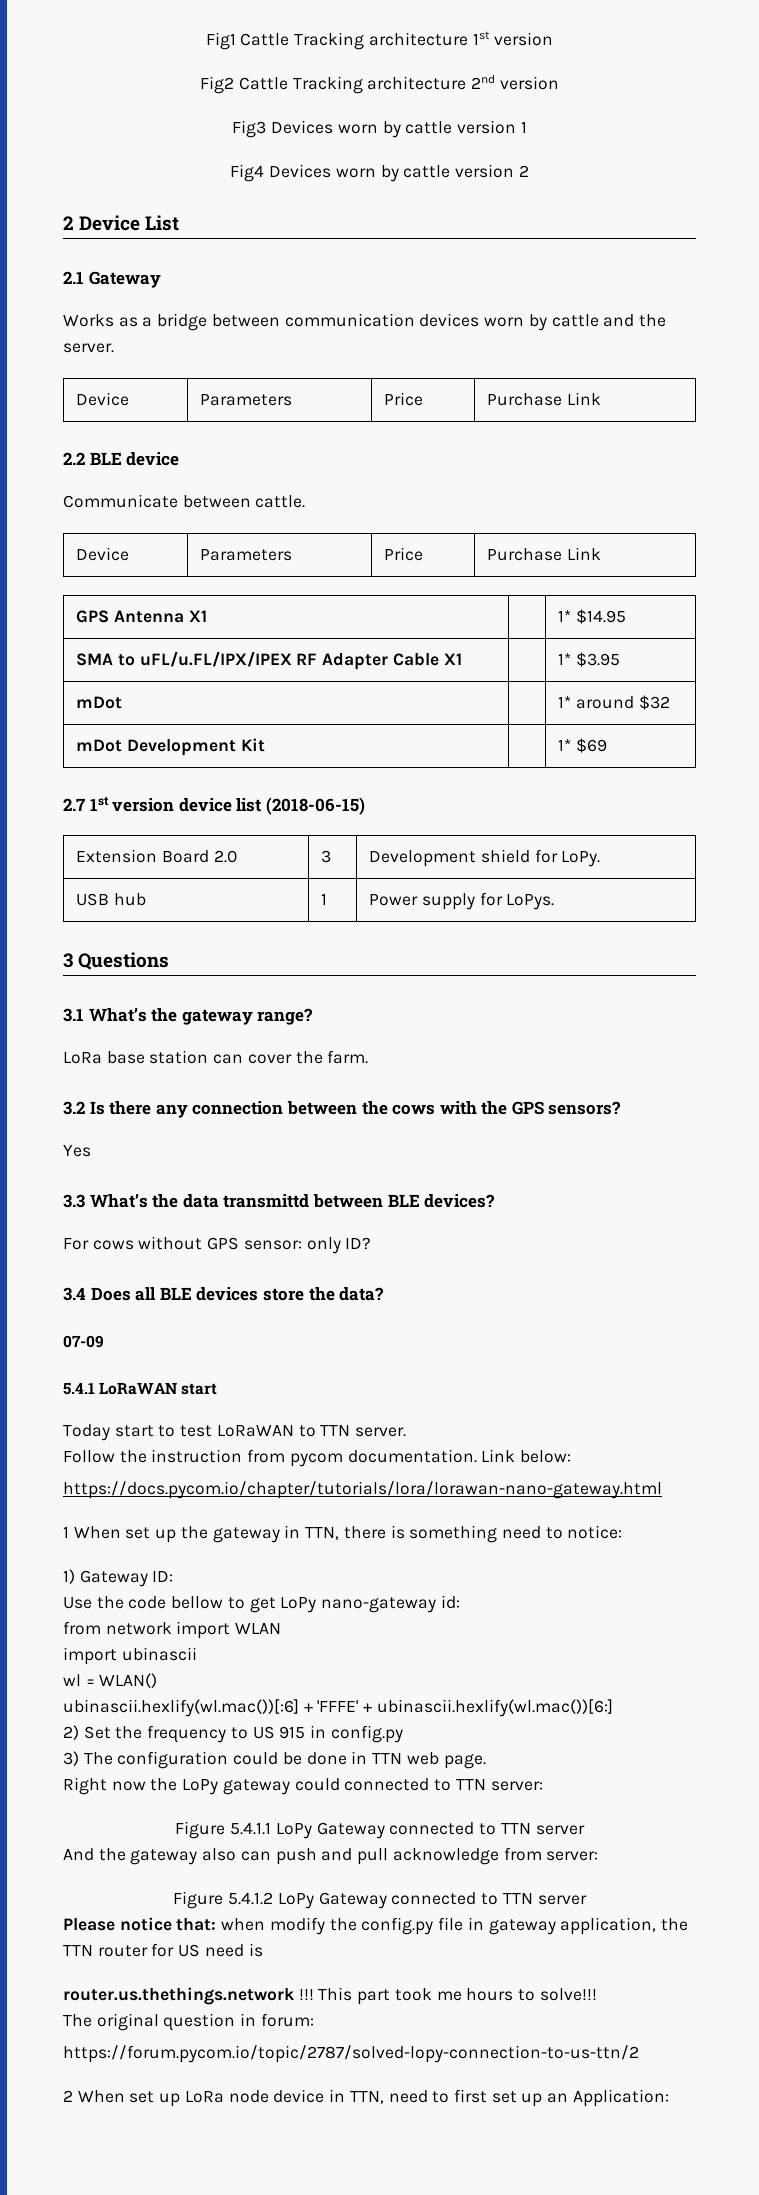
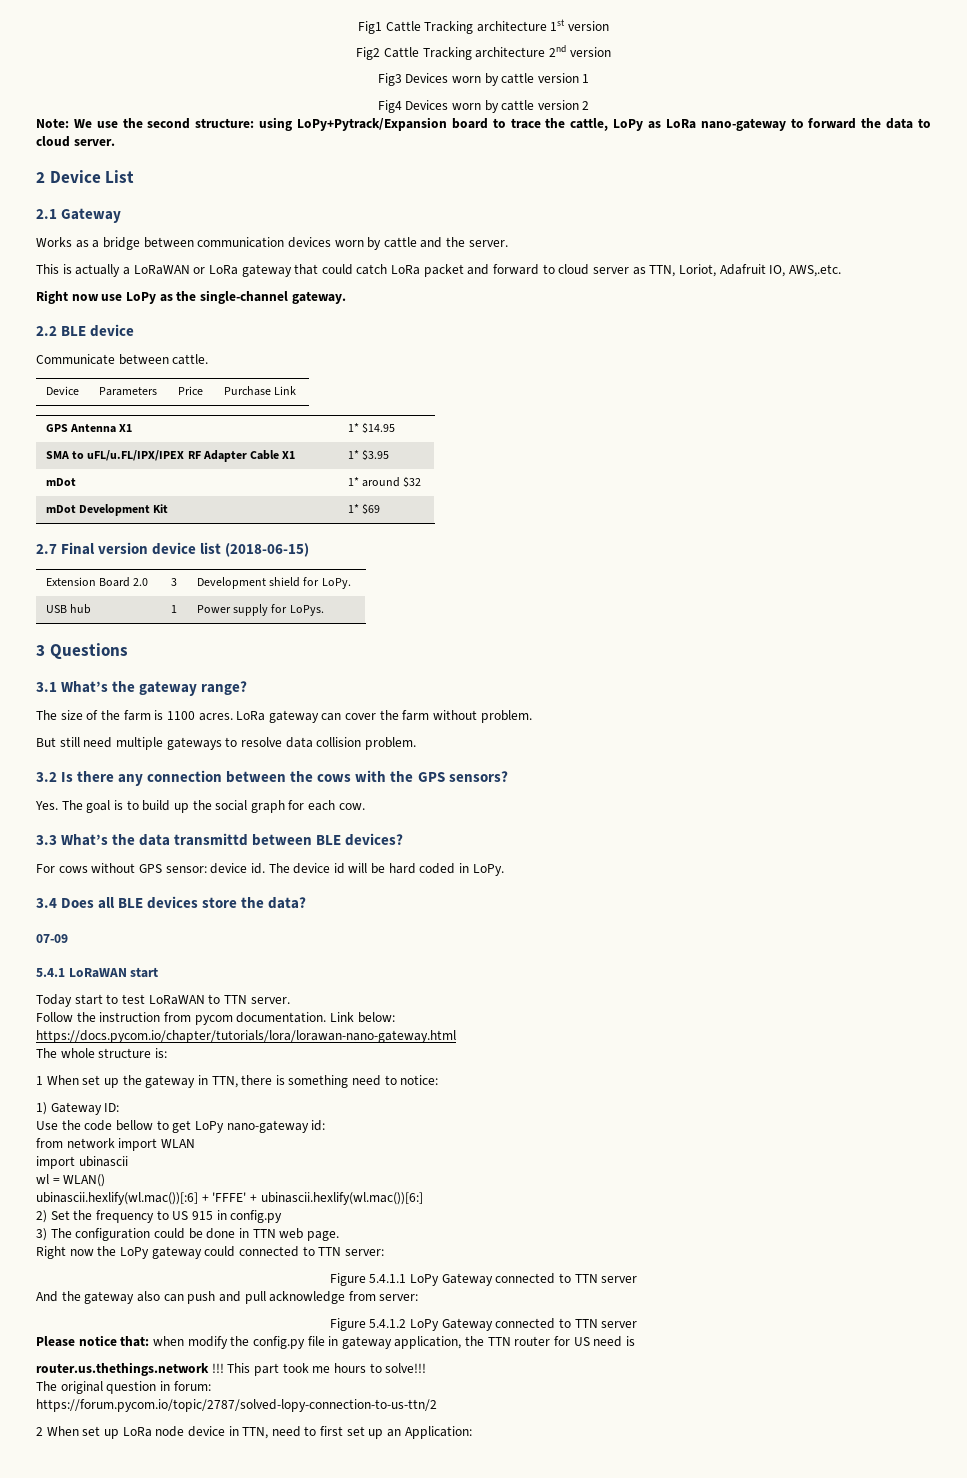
(529, 171) none -> [36,117,932,131] [36,136,115,147] // Note: We use the second structure: using LoPy+Pytrack/Expansion board to trace the cattle, LoPy as LoRa nano-gateway to forward the data to cloud server.
[76,392,130,406] [200,394,293,406] [384,392,424,406] [487,392,601,406] // Device | Parameters | Price | Purchase Link -> [36,264,841,277] [36,290,346,304] // This is actually a LoRaWAN or LoRa gateway that could catch LoRa packet and forward to cloud server as TTN, Loriot, Adafruit IO, AWS,.etc. // Right now use LoPy as the single-channel gateway.
[89,797,109,811] 1st -> [61,542,96,555] Final
[63,1050,369,1064] LoRa base station can cover the farm. -> [36,710,532,723] [36,737,416,750] The size of the farm is 1100 acres. LoRa gateway can cover the farm without problem. // But still need multiple gateways to resolve data collision problem.
[63,1145,91,1157] Yes -> [35,800,365,813] Yes. The goal is to build up the social graph for each cow.
[306,1237,372,1254] only ID? -> [210,863,504,876] device id. The device id will be hard coded in LoPy.
(662, 1490) none -> [36,1048,167,1058] // The whole structure is:

